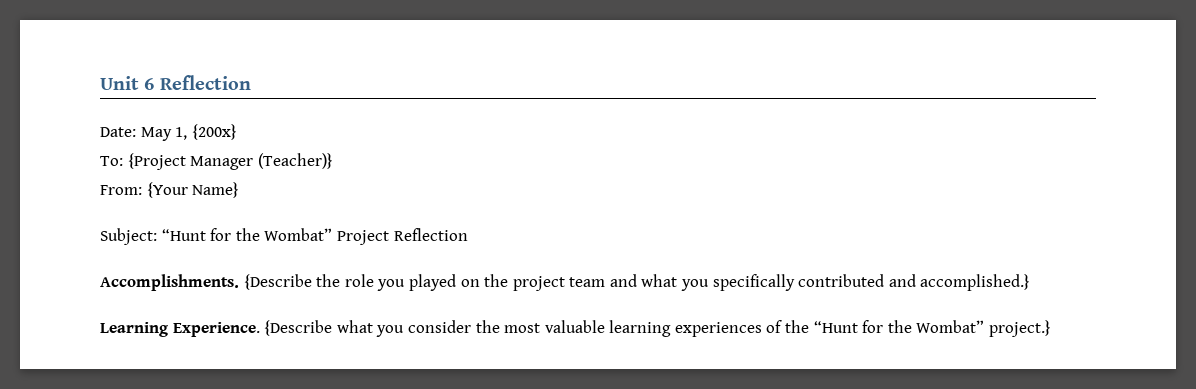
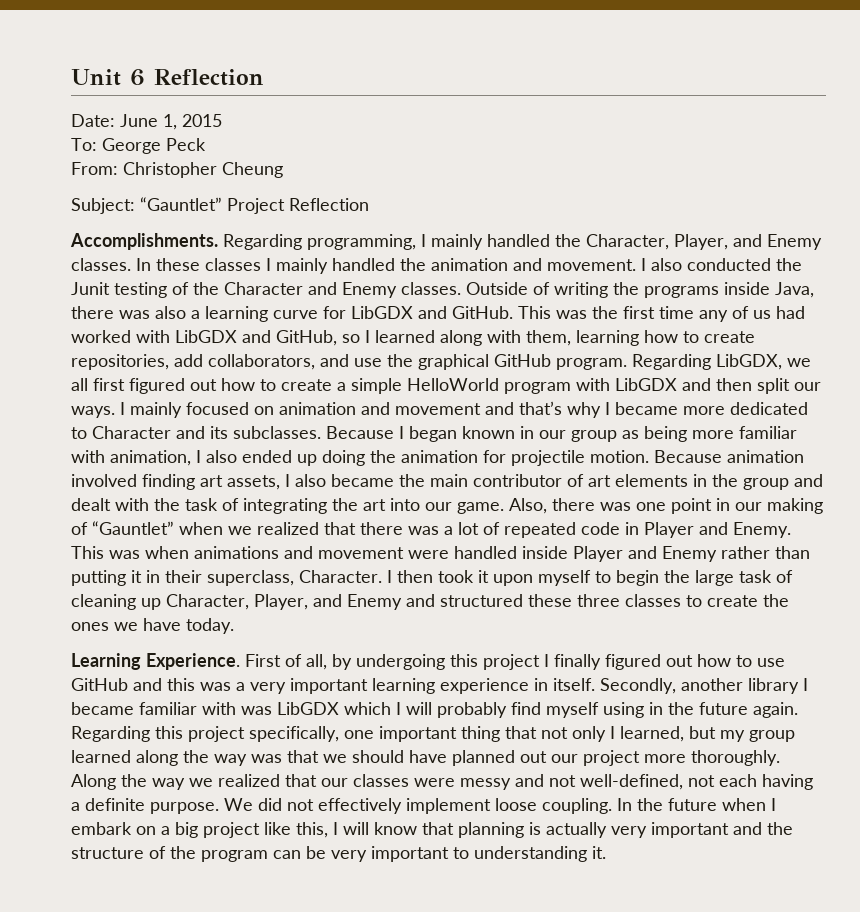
[140,124,237,141] [100,153,333,170] May 1, {200x} // To: {Project Manager (Teacher)} -> [120,114,222,130] [71,138,206,154] June 1, 2015 // To: George Peck
[146,182,240,198] {Your Name} -> [123,162,283,178] Christopher Cheung
[161,228,333,241] “Hunt for the Wombat” -> [140,197,222,211] “Gauntlet”
[243,274,1031,291] [100,320,1052,337] {Describe the role you played on the project team and what you specifically contributed and accomplished.} // Learning Experience. {Describe what you consider the most valuable learning experiences of the “Hunt for the Wombat” project.} -> [223,234,822,250] [71,258,802,274] [71,282,814,298] [71,306,805,322] [71,330,755,346] [71,354,811,370] [71,378,821,394] [71,401,808,418] [71,426,797,442] [71,450,804,466] [71,474,823,490] [71,498,823,514] [71,521,791,538] [71,546,810,562] [71,570,793,586] [71,594,789,610] [71,618,234,634] [71,653,785,670] [71,678,808,694] [71,702,798,718] [71,726,795,742] [71,750,780,766] [71,774,813,790] [71,798,776,814] [71,822,793,838] [71,846,606,862] Regarding programming, I mainly handled the Character, Player, and Enemy classes. In these classes I mainly handled the animation and movement. I also conducted the Junit testing of the Character and Enemy classes. Outside of writing the programs inside Java, there was also a learning curve for LibGDX and GitHub. This was the first time any of us had worked with LibGDX and GitHub, so I learned along with them, learning how to create repositories, add collaborators, and use the graphical GitHub program. Regarding LibGDX, we all first figured out how to create a simple HelloWorld program with LibGDX and then split our ways. I mainly focused on animation and movement and that’s why I became more dedicated to Character and its subclasses. Because I began known in our group as being more familiar with animation, I also ended up doing the animation for projectile motion. Because animation involved finding art assets, I also became the main contributor of art elements in the group and dealt with the task of integrating the art into our game. Also, there was one point in our making of “Gauntlet” when we realized that there was a lot of repeated code in Player and Enemy. This was when animations and movement were handled inside Player and Enemy rather than putting it in their superclass, Character. I then took it upon myself to begin the large task of cleaning up Character, Player, and Enemy and structured these three classes to create the ones we have today. // Learning Experience. First of all, by undergoing this project I finally figured out how to use GitHub and this was a very important learning experience in itself. Secondly, another library I became familiar with was LibGDX which I will probably find myself using in the future again. Regarding this project specifically, one important thing that not only I learned, but my group learned along the way was that we should have planned out our project more thoroughly. Along the way we realized that our classes were messy and not well-defined, not each having a definite purpose. We did not effectively implement loose coupling. In the future when I embark on a big project like this, I will know that planning is actually very important and the structure of the program can be very important to understanding it.

